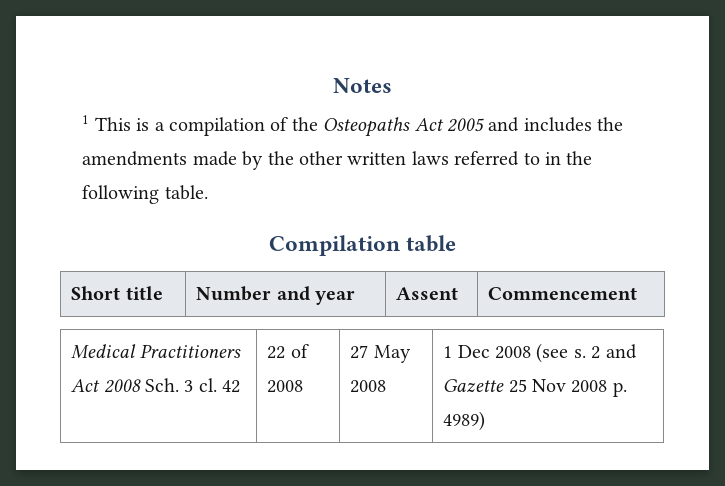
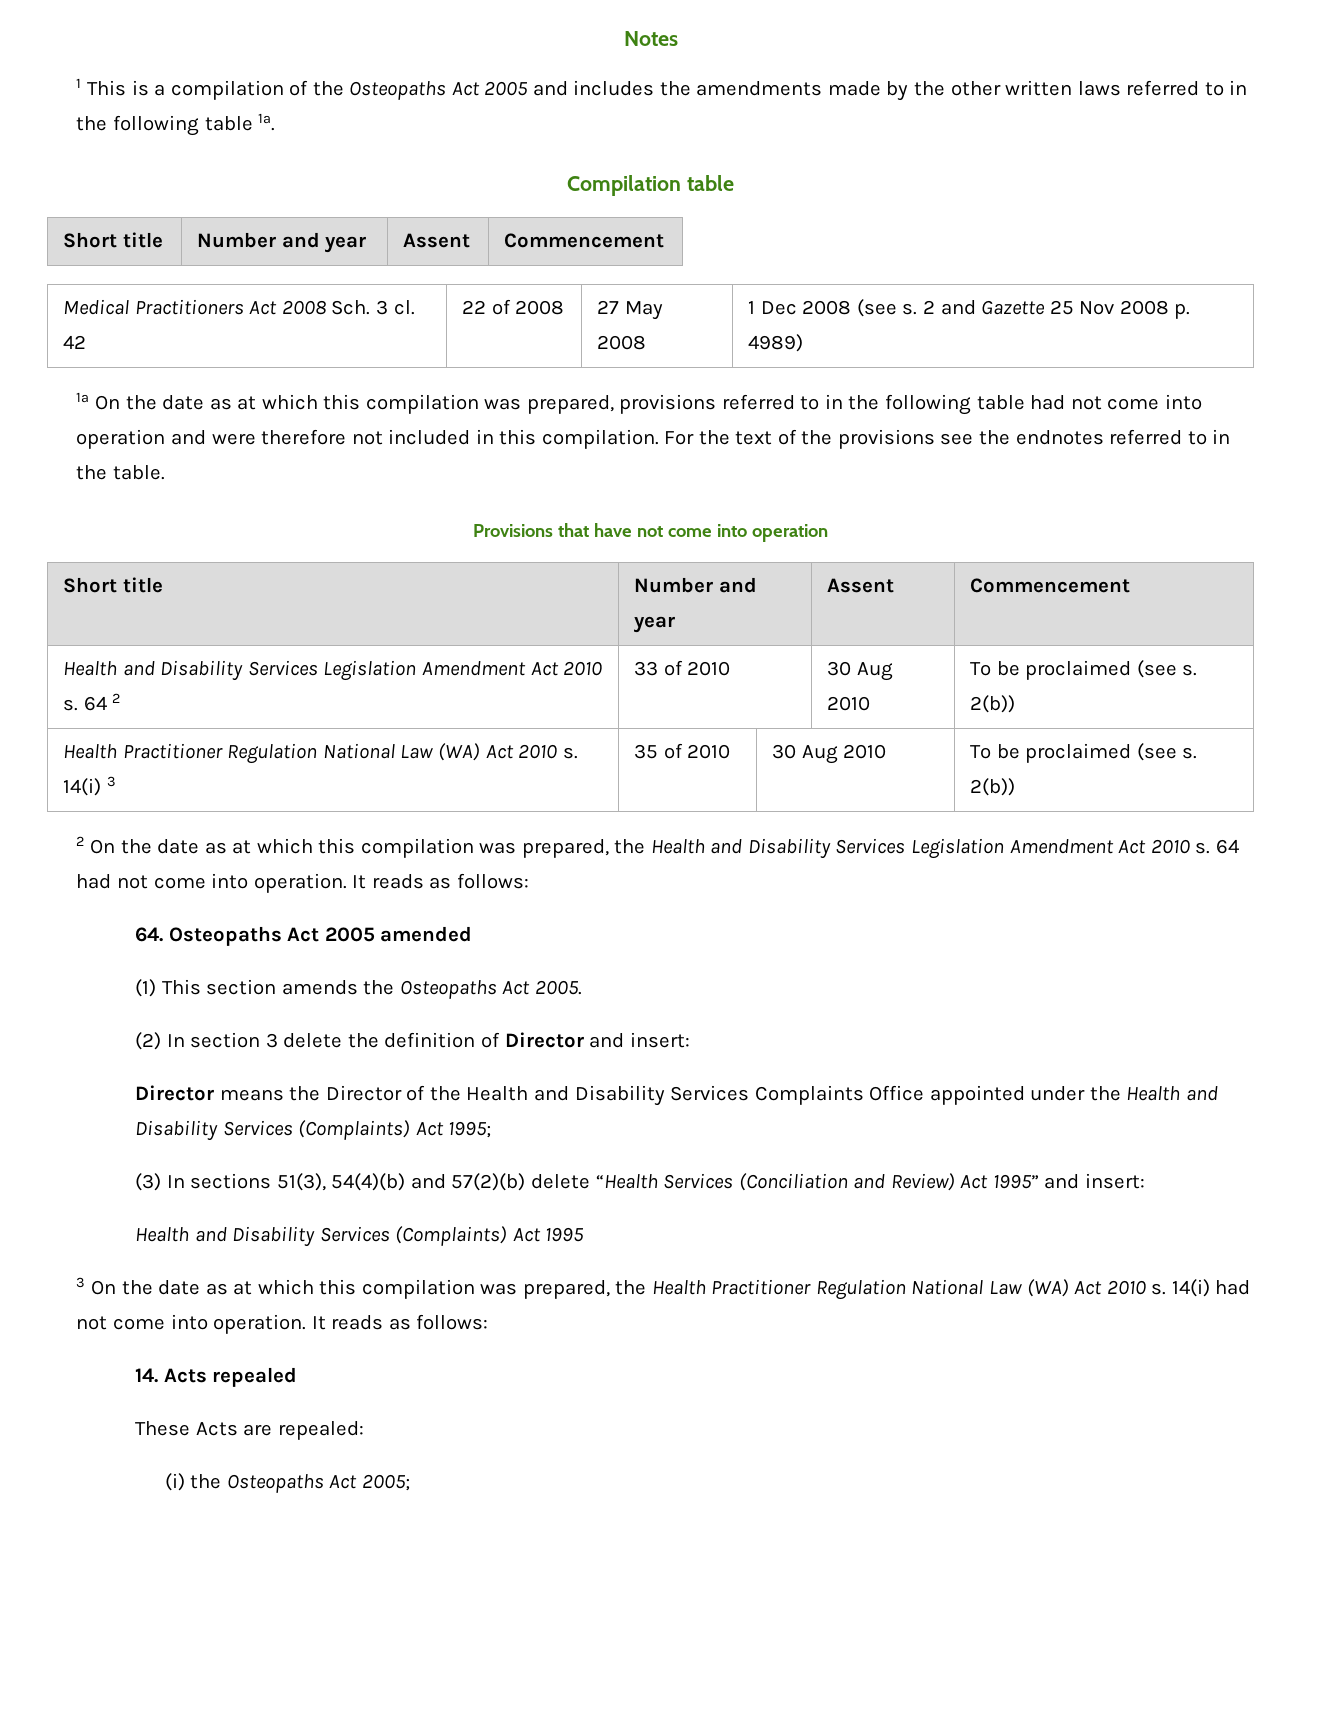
[164,185,208,200] table. -> [204,113,276,131] table 1a.
(486, 421) none -> [76,392,1202,415] [76,429,1231,449] [76,465,165,480] [473,523,828,542] [63,577,163,593] [634,577,757,593] [634,616,676,633] [827,578,895,593] [970,578,1131,593] [63,660,604,681] [63,693,121,711] [634,660,731,676] [827,661,893,681] [827,696,871,711] [970,660,1198,680] [970,695,1016,713] [63,743,578,764] [63,776,116,796] [634,743,731,759] [772,744,887,764] [970,743,1198,763] [970,778,1016,796] [76,836,1239,859] [76,873,529,893] [135,926,473,946] [135,979,583,999] [135,1032,690,1050] [135,1085,1218,1106] [135,1120,492,1141] [135,1173,1145,1191] [135,1226,585,1247] [76,1277,1251,1300] [76,1314,489,1334] [135,1367,298,1387] [135,1421,364,1440] [164,1473,410,1493] // 1a On the date as at which this compilation was prepared, provisions referred to in the following table had not come into operation and were therefore not included in this compilation. For the text of the provisions see the endnotes referred to in the table. // Provisions that have not come into operation // Short title | Number and year | Assent | Commencement // Health and Disability Services Legislation Amendment Act 2010 s. 64 2 | 33 of 2010 | 30 Aug 2010 | To be proclaimed (see s. 2(b)) // Health Practitioner Regulation National Law (WA) Act 2010 s. 14(i) 3 | 35 of 2010 | 30 Aug 2010 | To be proclaimed (see s. 2(b)) // 2 On the date as at which this compilation was prepared, the Health and Disability Services Legislation Amendment Act 2010 s. 64 had not come into operation. It reads as follows: // 64. Osteopaths Act 2005 amended // (1) This section amends the Osteopaths Act 2005. // (2) In section 3 delete the definition of Director and insert: // Director means the Director of the Health and Disability Services Complaints Office appointed under the Health and Disability Services (Complaints) Act 1995; // (3) In sections 51(3), 54(4)(b) and 57(2)(b) delete “Health Services (Conciliation and Review) Act 1995” and insert: // Health and Disability Services (Complaints) Act 1995 // 3 On the date as at which this compilation was prepared, the Health Practitioner Regulation National Law (WA) Act 2010 s. 14(i) had not come into operation. It reads as follows: // 14. Acts repealed // These Acts are repealed: // (i) the Osteopaths Act 2005;

